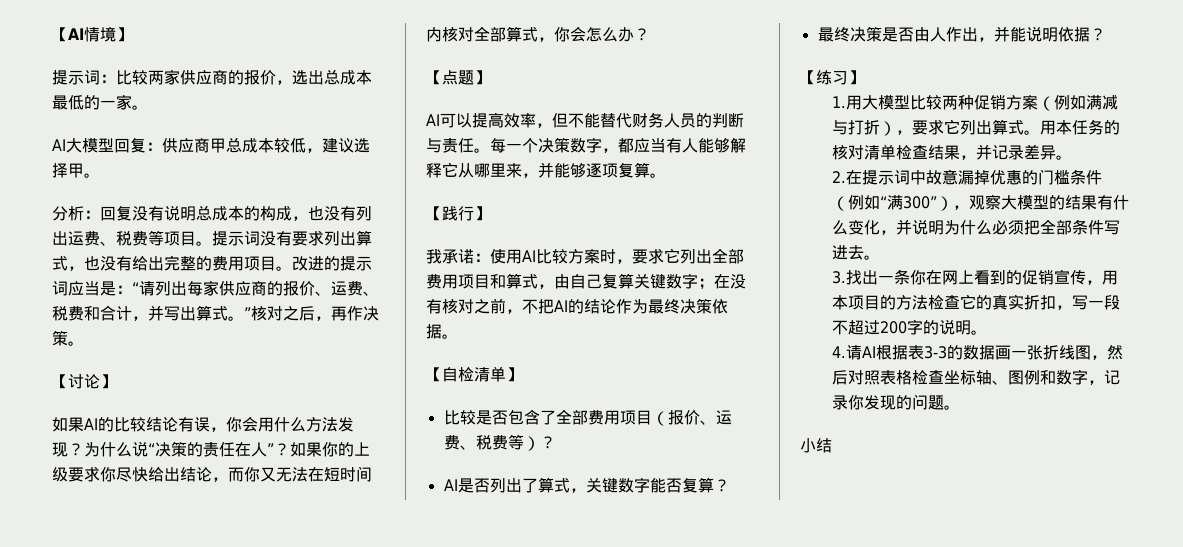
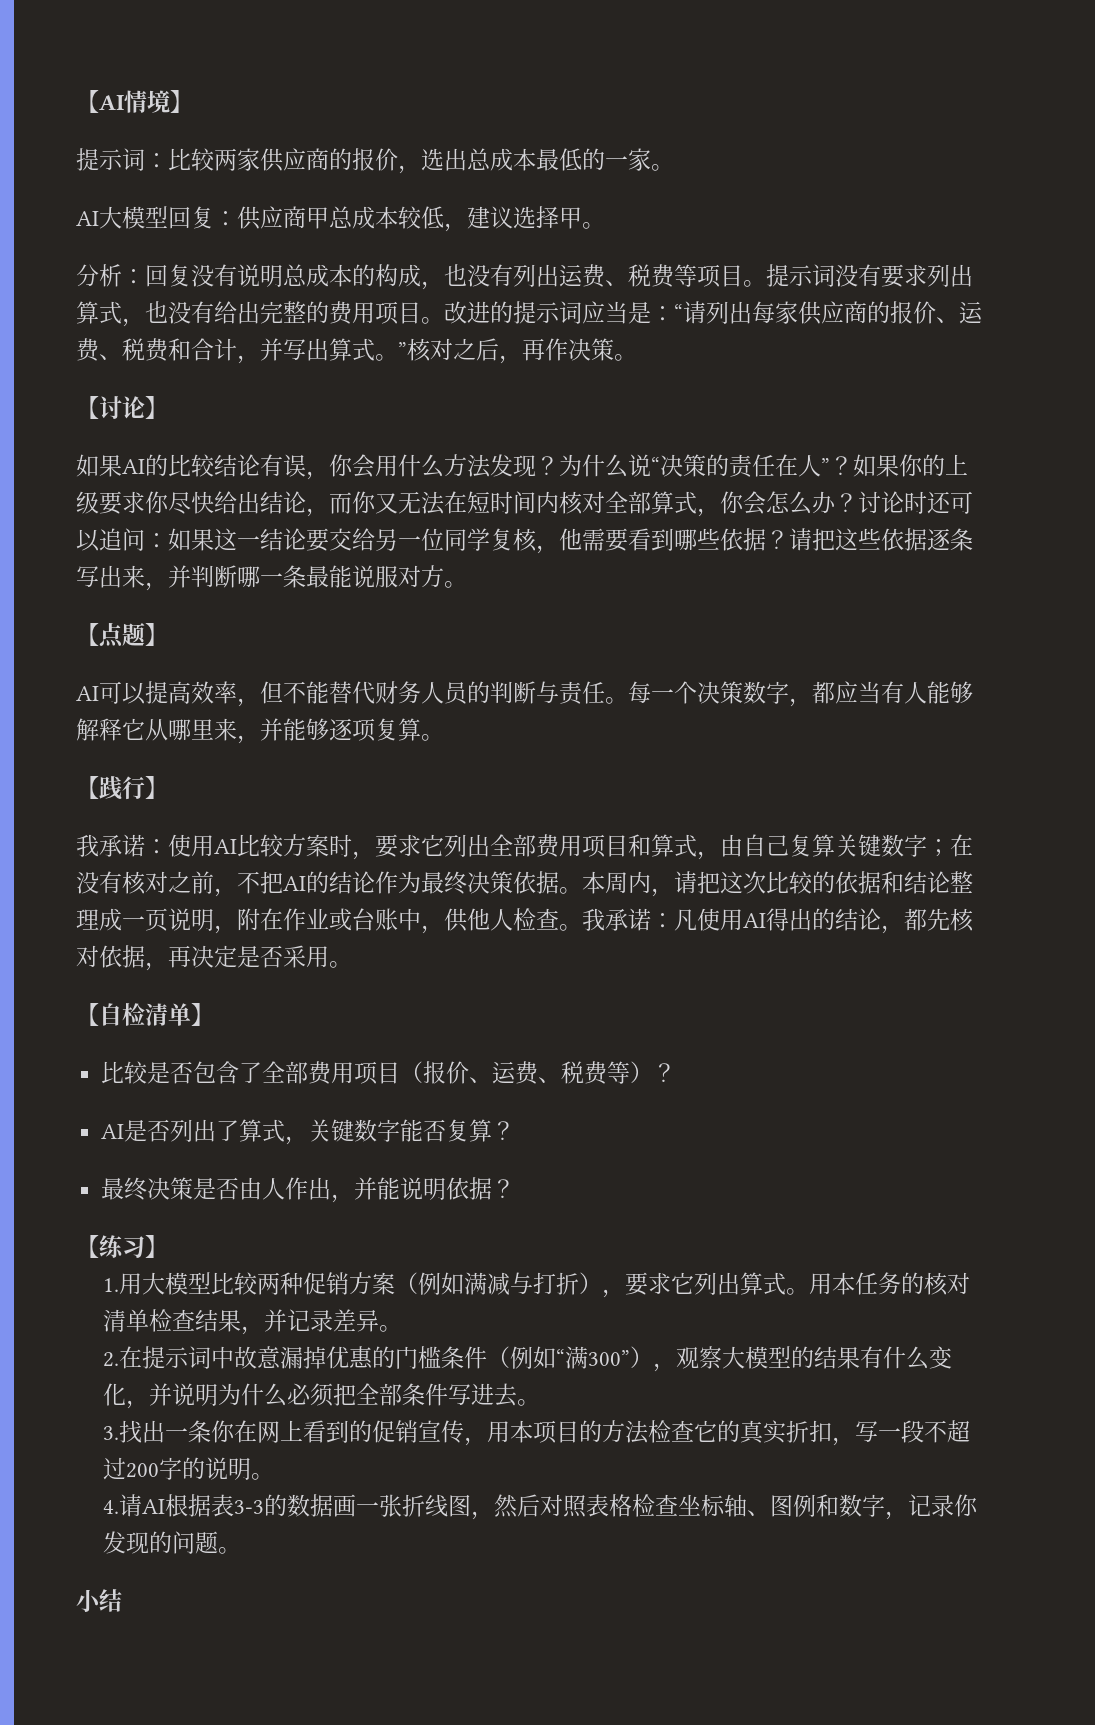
(650, 34) none -> [858,491,973,514] [76,528,973,554] [76,565,467,591] 讨论时还可以追问：如果这一结论要交给另一位同学复核，他需要看到哪些依据？请把这些依据逐条写出来，并判断哪一条最能说服对方。
(458, 336) none -> [582,871,973,897] [76,908,974,934] [76,945,352,971] 本周内，请把这次比较的依据和结论整理成一页说明，附在作业或台账中，供他人检查。我承诺：凡使用AI得出的结论，都先核对依据，再决定是否采用。

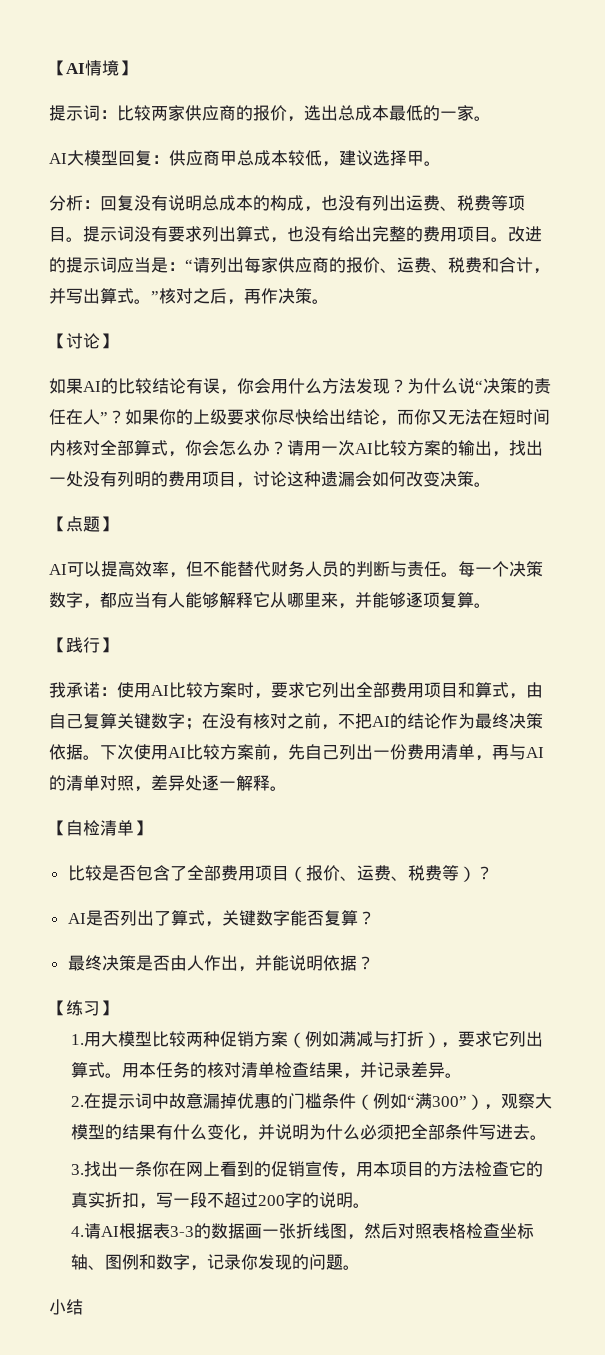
[858,491,973,514] [76,528,973,554] [76,565,444,591] 讨论时还可以追问：如果这一结论要交给另一位同学复核，他需要看到哪些依据？请把这些依据逐条写出来，并判断哪一条最能说服对方 -> [287,440,543,457] [49,471,474,488] 请用一次AI比较方案的输出，找出一处没有列明的费用项目，讨论这种遗漏会如何改变决策
[582,871,973,897] [76,908,974,934] [76,945,329,971] 本周内，请把这次比较的依据和结论整理成一页说明，附在作业或台账中，供他人检查。我承诺：凡使用AI得出的结论，都先核对依据，再决定是否采用 -> [100,744,544,761] [49,775,270,792] 下次使用AI比较方案前，先自己列出一份费用清单，再与AI的清单对照，差异处逐一解释

